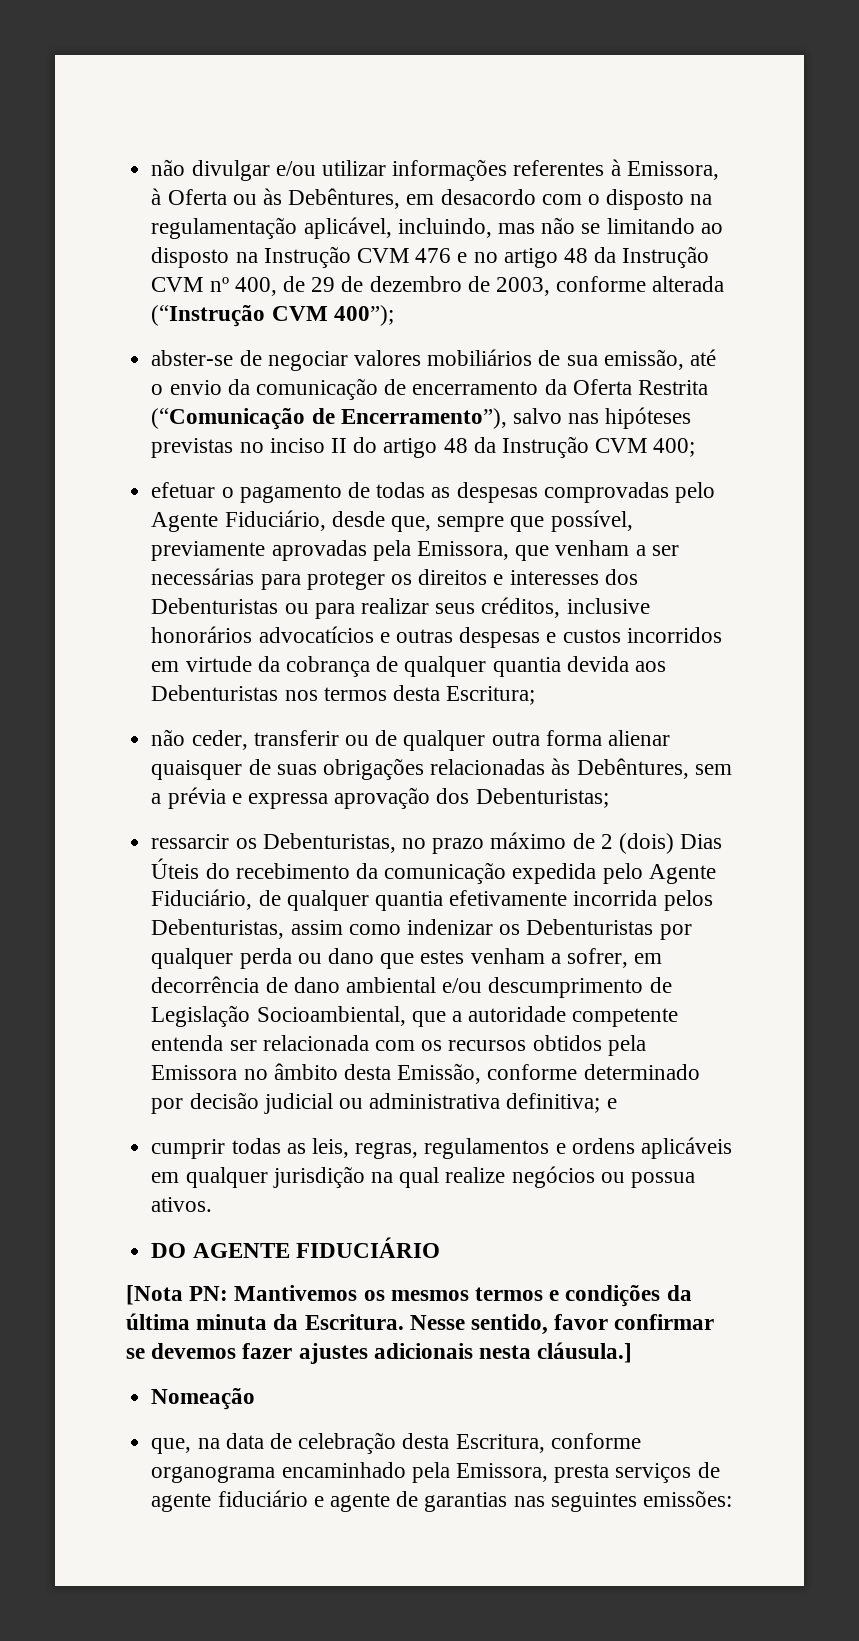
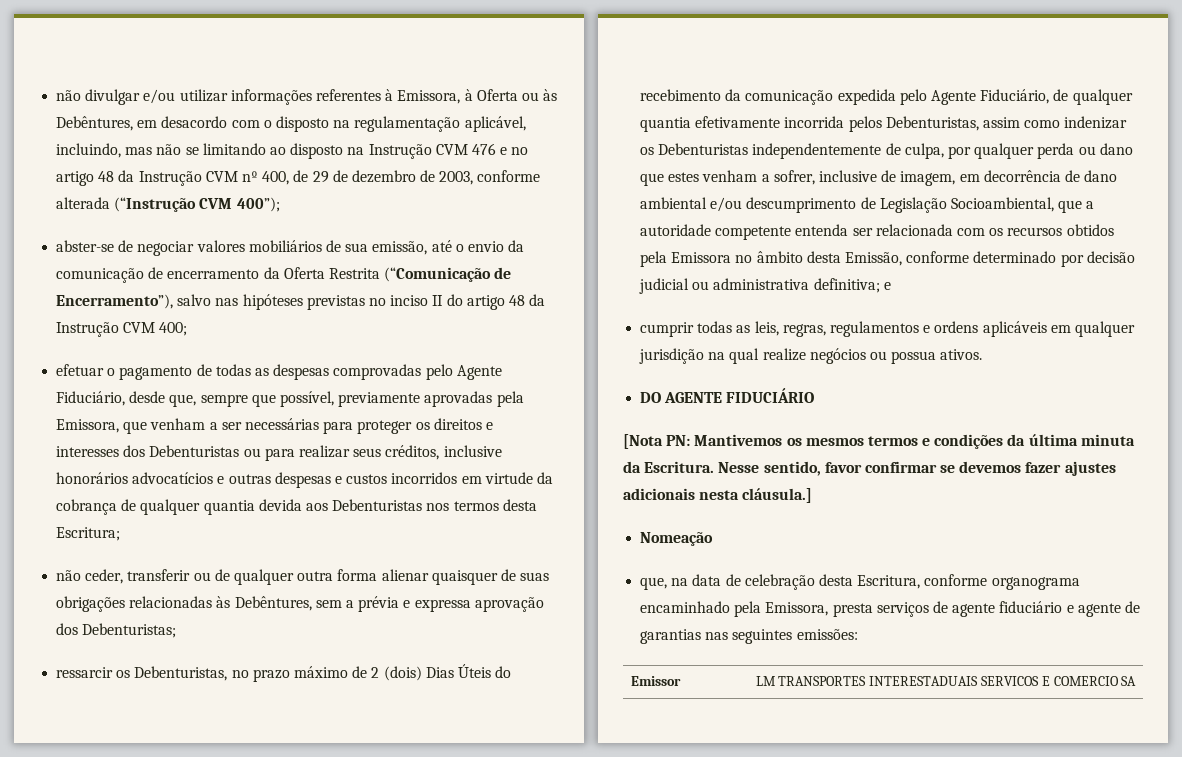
(654, 927) none -> [752,143,944,159] independentemente de culpa,
(628, 958) none -> [818,170,956,186] inclusive de imagem,
(732, 1498) none -> [630,676,681,686] [755,676,1137,686] // Emissor | LM TRANSPORTES INTERESTADUAIS SERVICOS E COMERCIO SA

